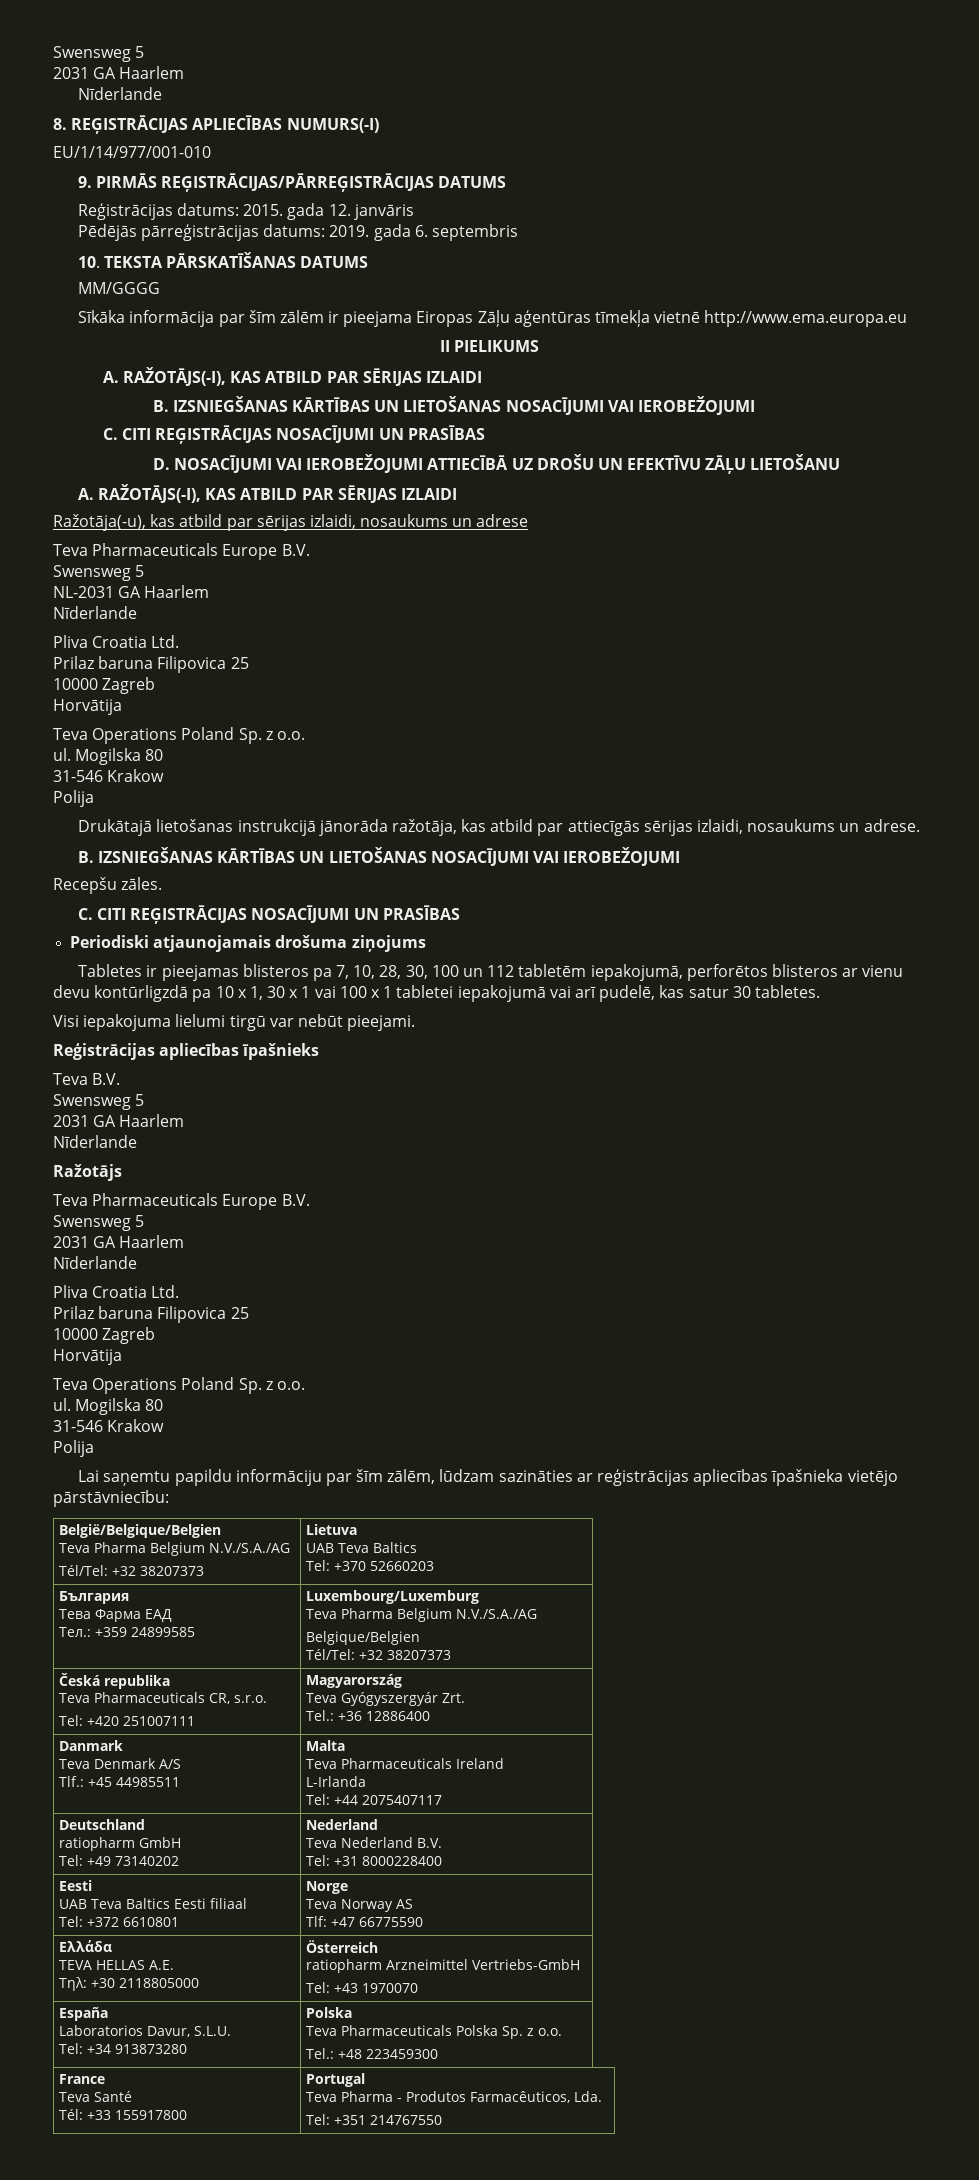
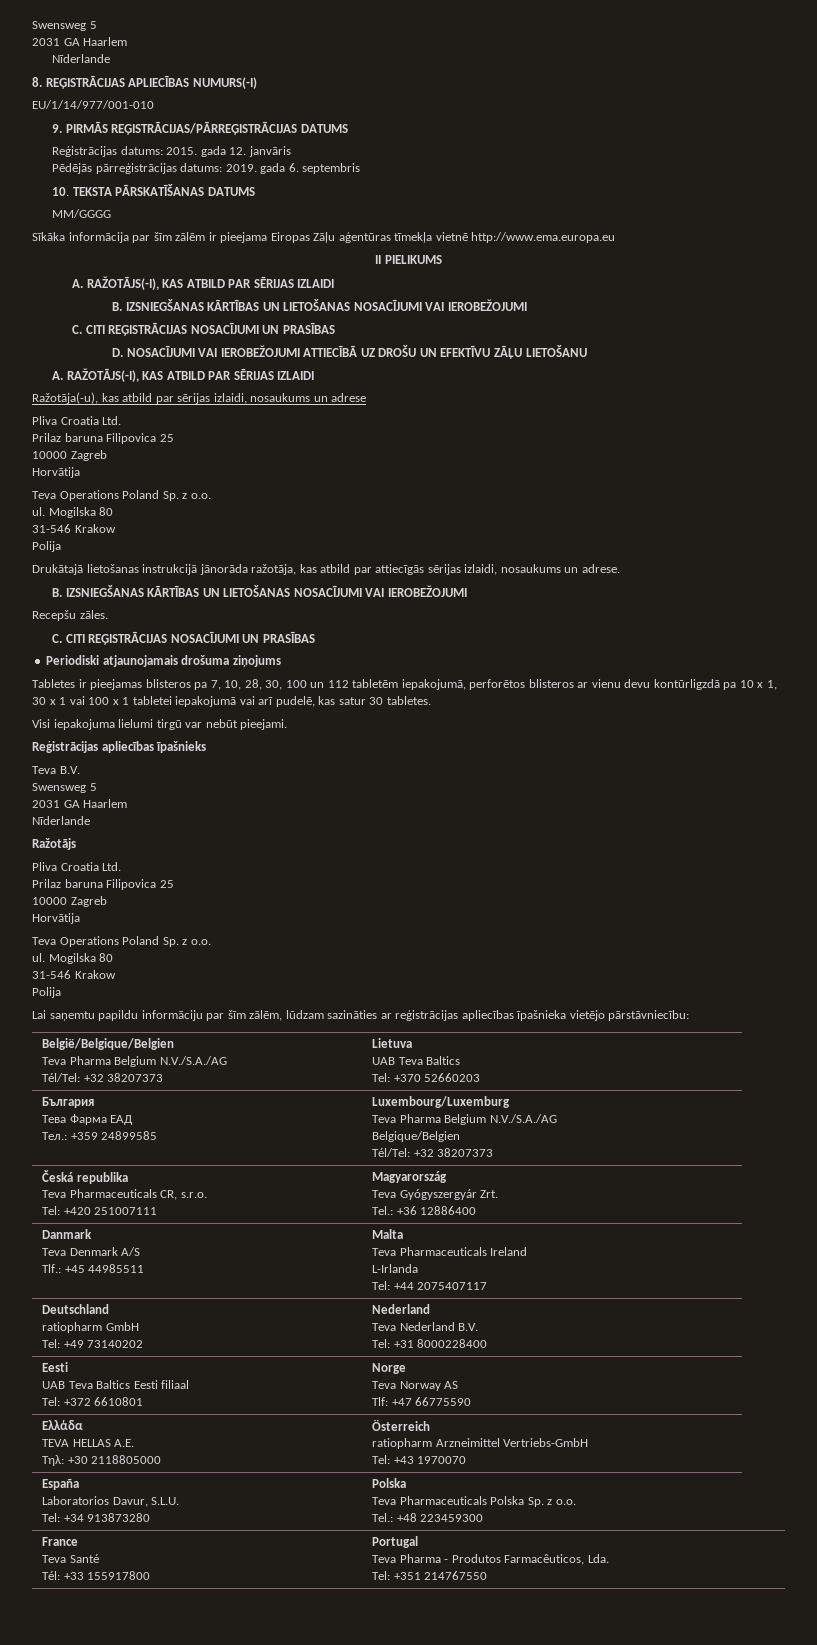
[53,543,310,560] [53,565,145,581] [53,585,210,598] [53,606,137,619] // Teva Pharmaceuticals Europe B.V. // Swensweg 5 // NL-2031 GA Haarlem // Nīderlande -> (367, 397) none
[53,1193,310,1210] [53,1215,145,1231] [53,1235,185,1248] [53,1256,137,1269] // Teva Pharmaceuticals Europe B.V. // Swensweg 5 // 2031 GA Haarlem // Nīderlande -> (76, 844) none

